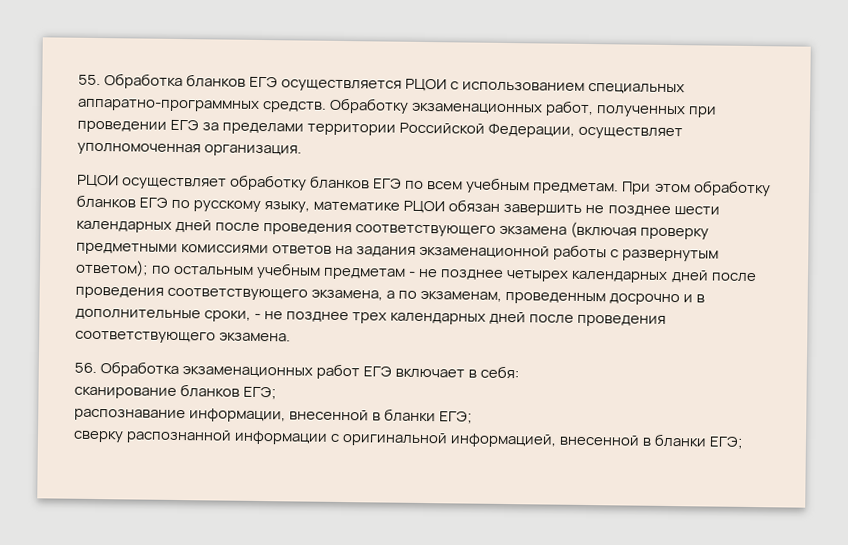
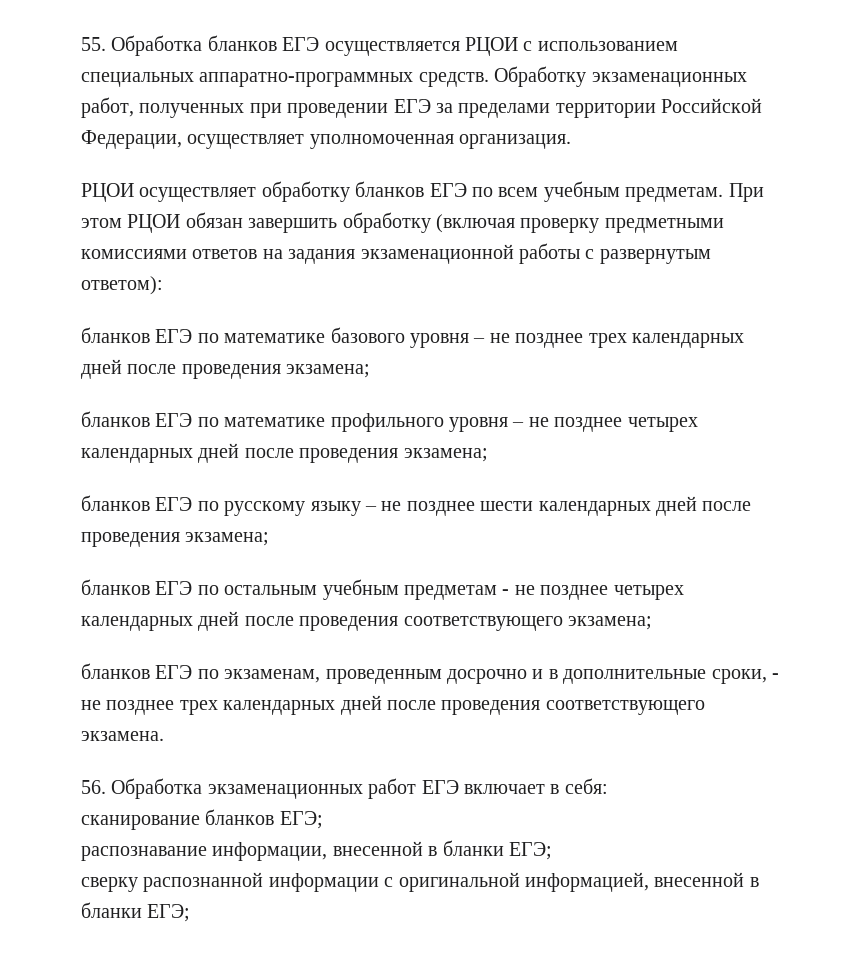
[692,180,771,197] [76,194,720,217] [76,219,568,237] обработку бланков ЕГЭ по русскому языку, математике РЦОИ обязан завершить не позднее шести календарных дней после проведения соответствующего экзамена -> [127,212,431,233] РЦОИ обязан завершить обработку
[75,259,149,277] ответом); -> [81,276,163,295] [81,327,744,348] [81,359,371,379] [81,411,698,432] [81,443,488,463] [81,495,752,516] [81,532,270,547] [81,579,193,595] ответом): // бланков ЕГЭ по математике базового уровня – не позднее трех календарных дней после проведения экзамена; // бланков ЕГЭ по математике профильного уровня – не позднее четырех календарных дней после проведения экзамена; // бланков ЕГЭ по русскому языку – не позднее шести календарных дней после проведения экзамена; // бланков ЕГЭ
[311,289,396,301] экзамена, а -> [568,616,652,630] [81,663,193,679] экзамена; // бланков ЕГЭ

